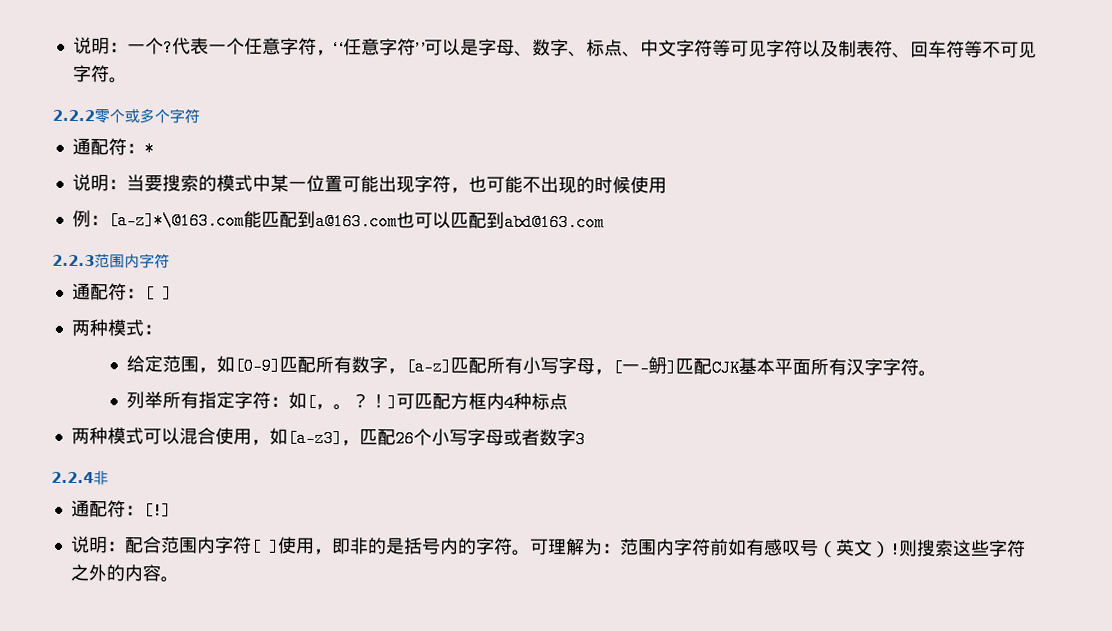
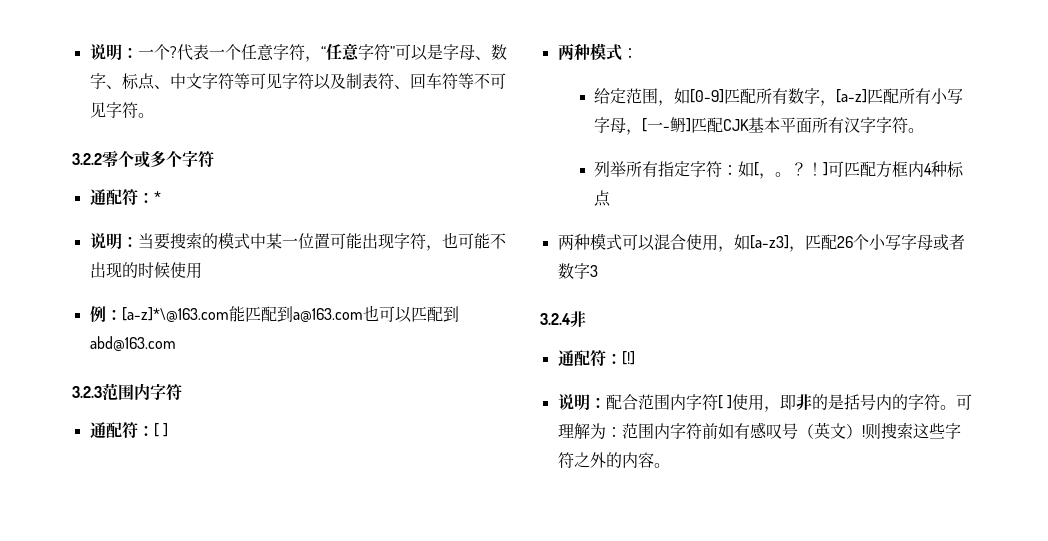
[52,109,95,122] 2.2.2 -> [72,153,102,165] 3.2.2
[52,254,95,267] 2.2.3 -> [72,386,102,398] 3.2.3
[51,471,94,484] 2.2.4 -> [540,313,571,325] 3.2.4

